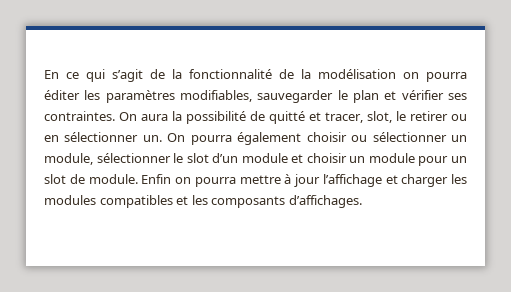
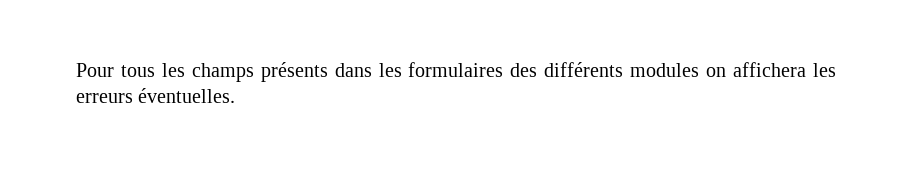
[44,69,467,82] [44,90,467,103] [44,111,467,124] [44,132,467,145] [44,153,468,166] [44,174,467,187] [44,195,362,208] En ce qui s’agit de la fonctionnalité de la modélisation on pourra éditer les paramètres modifiables, sauvegarder le plan et vérifier ses contraintes. On aura la possibilité de quitté et tracer, slot, le retirer ou en sélectionner un. On pourra également choisir ou sélectionner un module, sélectionner le slot d’un module et choisir un module pour un slot de module. Enfin on pourra mettre à jour l’affichage et charger les modules compatibles et les composants d’affichages. -> [76,62,836,82] [76,88,236,103] Pour tous les champs présents dans les formulaires des différents modules on affichera les erreurs éventuelles.

